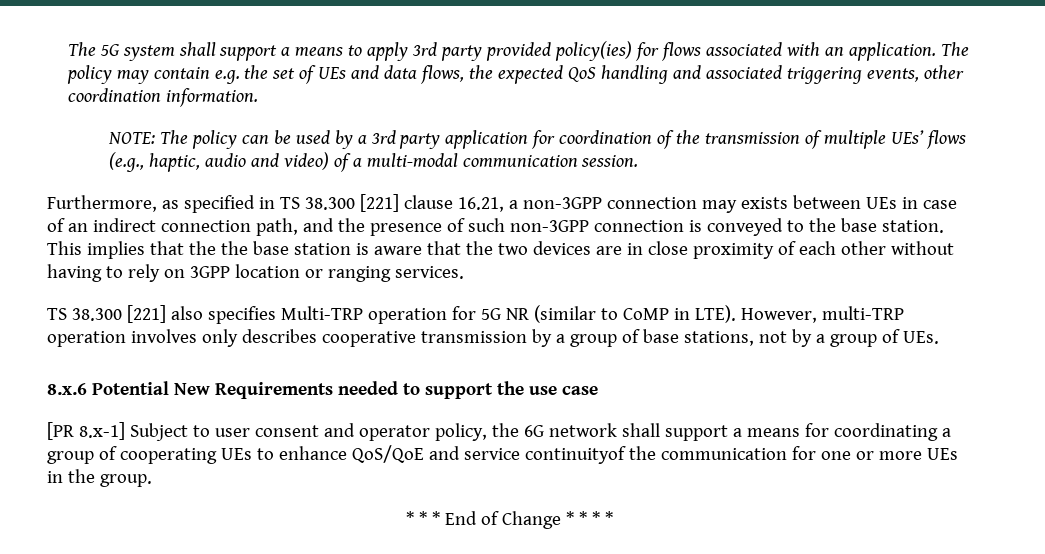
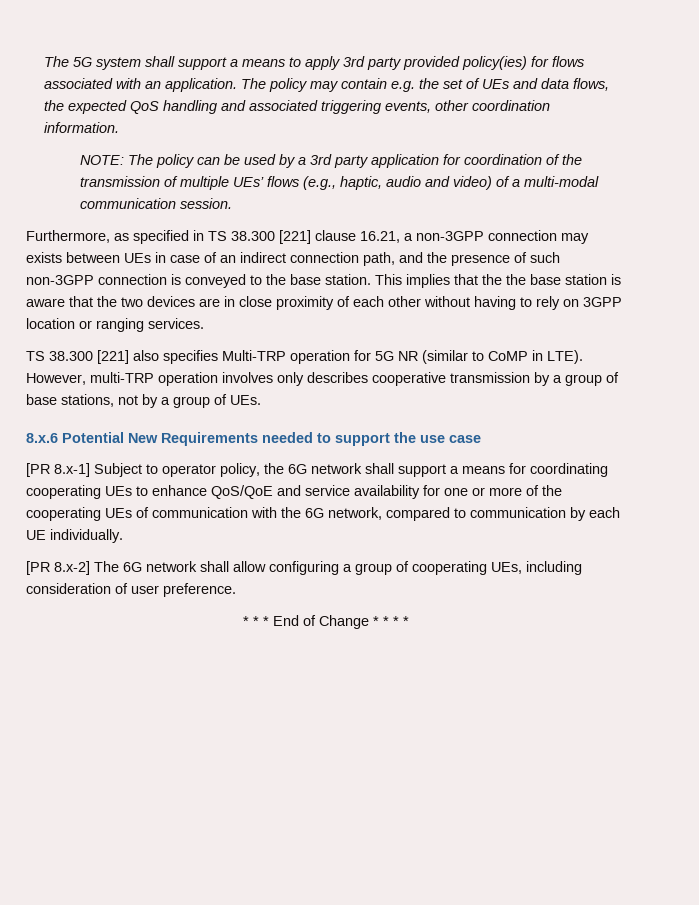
[214,423,355,437] user consent and -> (158, 469) none
[941,428,951,437] [47,446,117,464] a group of -> (608, 470) none
[524,446,787,464] continuityof the communication -> [354,485,420,499] availability
[926,448,958,460] [47,469,152,487] UEs in the group. -> [526,485,562,496] [26,507,620,521] [26,529,123,543] [26,561,582,575] [26,583,236,597] of the cooperating UEs of communication with the 6G network, compared to communication by each UE individually. // [PR 8.x-2] The 6G network shall allow configuring a group of cooperating UEs, including consideration of user preference.

